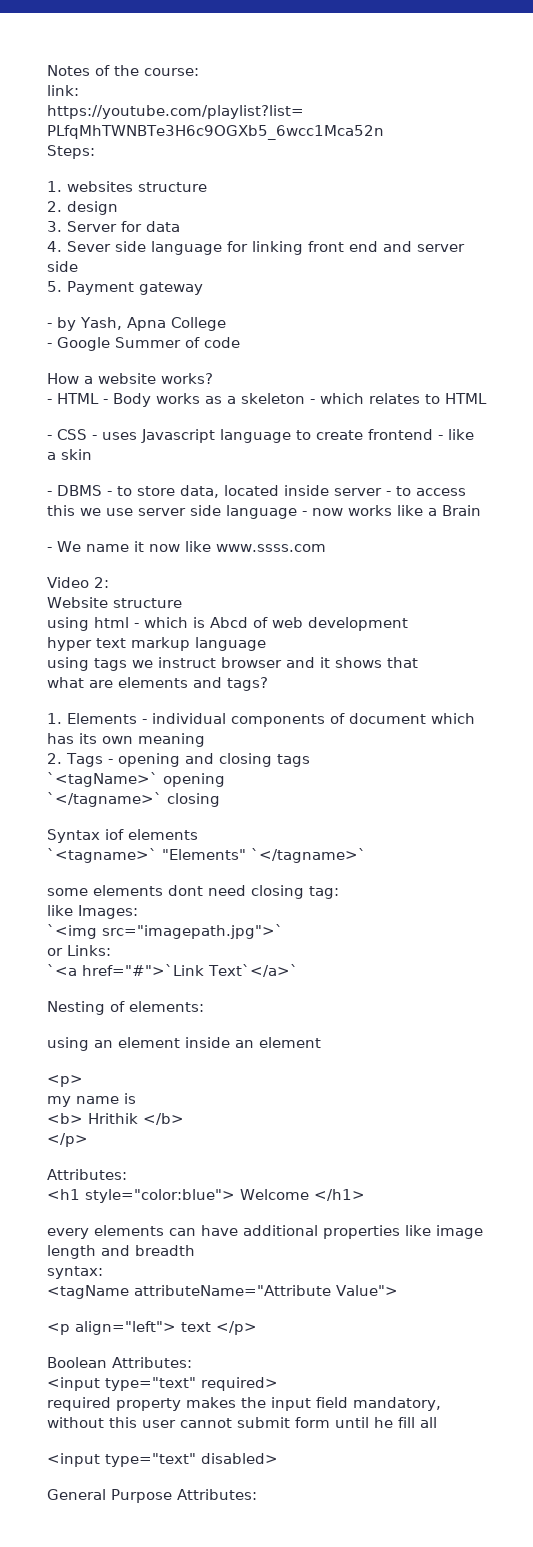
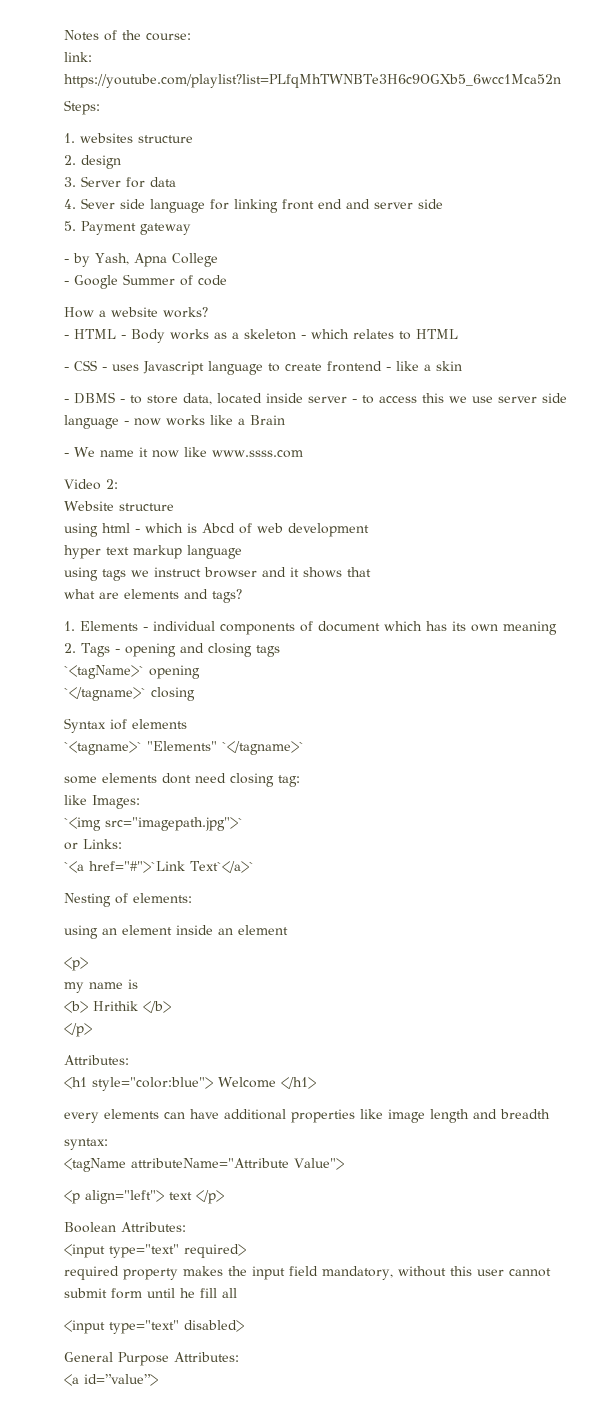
(257, 1494) none -> [64,1374,158,1386] // <a id=”value”>

